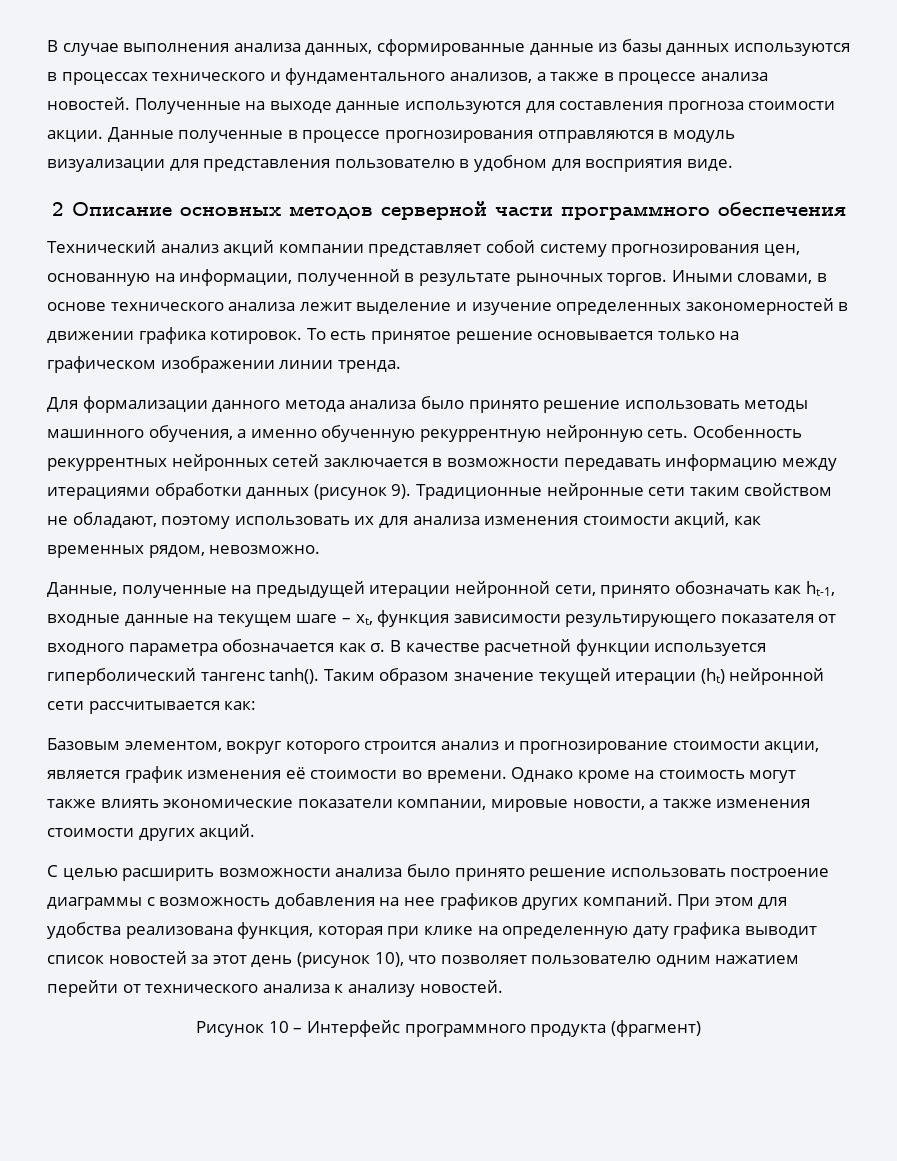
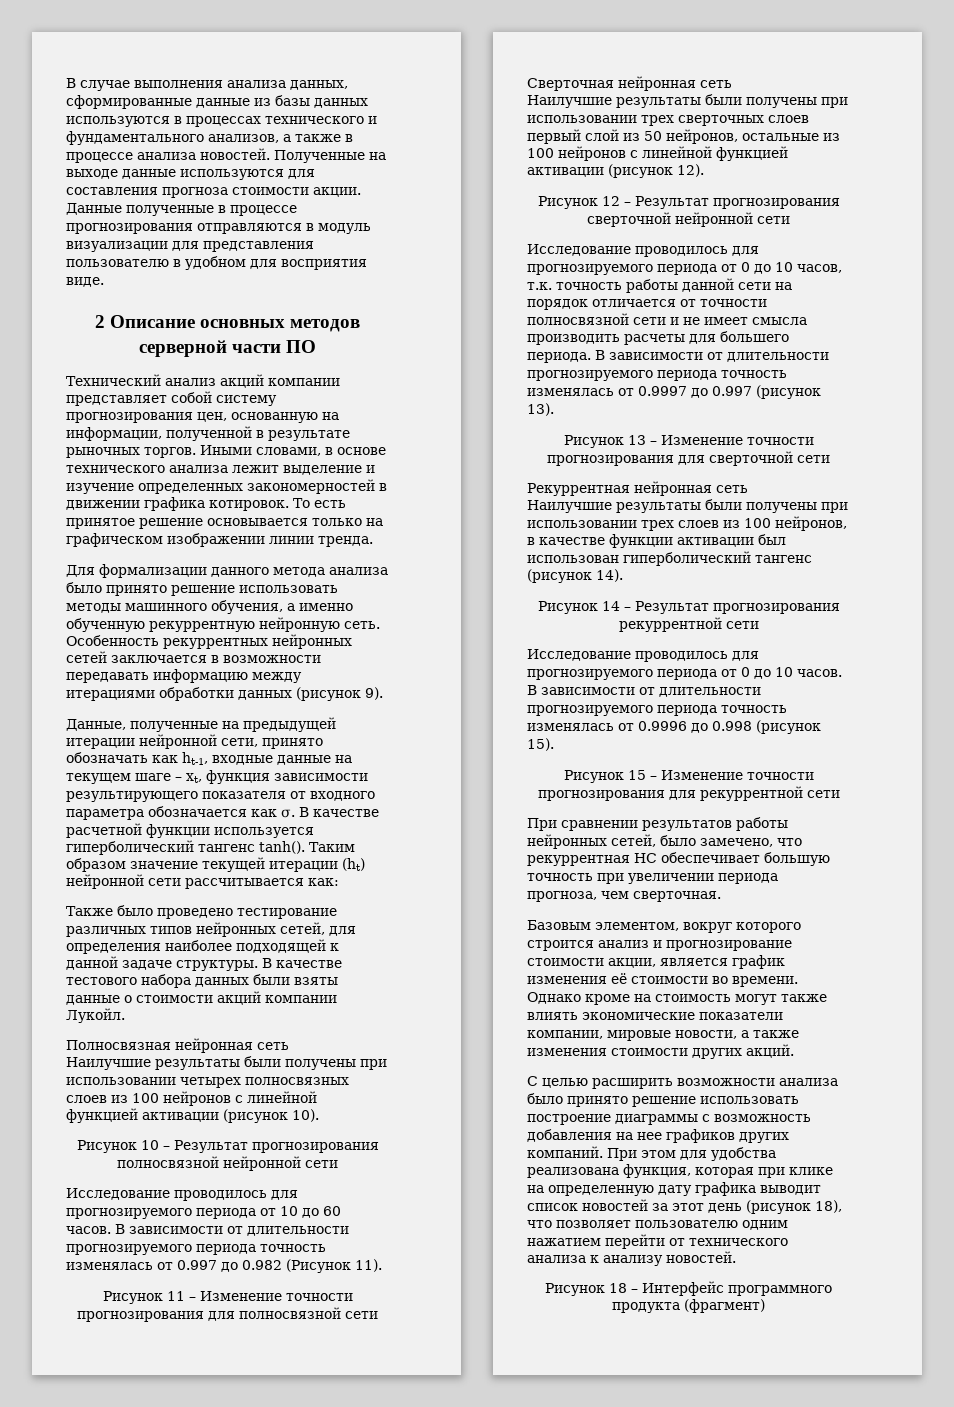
[560,202,846,220] программного обеспечения -> [286,340,317,353] ПО
[415,483,833,500] [47,512,761,529] [47,545,321,558] Традиционные нейронные сети таким свойством не обладают, поэтому использовать их для анализа изменения стоимости акций, как временных рядом, невозможно. -> (383, 693) none
(257, 705) none -> [66,905,337,919] [66,922,356,937] [66,939,339,954] [66,956,342,971] [66,974,338,988] [66,991,337,1005] [66,1008,125,1023] [66,1038,289,1053] [66,1056,387,1070] [66,1077,349,1088] [66,1091,317,1106] [66,1108,319,1123] [76,1140,379,1153] [117,1156,338,1171] [66,1188,298,1201] [66,1206,341,1219] [66,1224,349,1236] [66,1244,326,1255] [66,1259,382,1273] [102,1291,353,1304] [77,1307,378,1322] [527,76,732,91] [527,94,848,108] [527,115,809,126] [527,129,840,144] [527,146,788,161] [527,164,704,178] [537,196,840,209] [587,212,790,227] [527,244,759,257] [527,262,842,275] [527,278,792,293] [527,299,767,310] [527,313,807,325] [527,331,789,345] [527,350,829,363] [527,370,787,381] [527,385,821,399] [527,403,554,416] [563,435,814,448] [547,451,830,466] [527,481,748,496] [527,499,848,513] [527,516,847,531] [527,534,786,548] [527,551,812,566] [527,569,623,583] [537,601,840,614] [618,617,759,632] [527,649,759,662] [527,667,842,680] [527,685,761,697] [527,705,787,716] [527,720,821,734] [527,738,554,751] [563,770,814,783] [537,786,840,801] [527,817,788,831] [527,834,802,849] [527,852,830,866] [527,873,778,884] [527,891,721,902] // Также было проведено тестирование различных типов нейронных сетей, для определения наиболее подходящей к данной задаче структуры. В качестве тестового набора данных были взяты данные о стоимости акций компании Лукойл. // Полносвязная нейронная сеть // Наилучшие результаты были получены при использовании четырех полносвязных слоев из 100 нейронов с линейной функцией активации (рисунок 10). // Рисунок 10 – Результат прогнозирования полносвязной нейронной сети // Исследование проводилось для прогнозируемого периода от 10 до 60 часов. В зависимости от длительности прогнозируемого периода точность изменялась от 0.997 до 0.982 (Рисунок 11). // Рисунок 11 – Изменение точности прогнозирования для полносвязной сети // Сверточная нейронная сеть // Наилучшие результаты были получены при использовании трех сверточных слоев первый слой из 50 нейронов, остальные из 100 нейронов с линейной функцией активации (рисунок 12). // Рисунок 12 – Результат прогнозирования сверточной нейронной сети // Исследование проводилось для прогнозируемого периода от 0 до 10 часов, т.к. точность работы данной сети на порядок отличается от точности полносвязной сети и не имеет смысла производить расчеты для большего периода. В зависимости от длительности прогнозируемого периода точность изменялась от 0.9997 до 0.997 (рисунок 13). // Рисунок 13 – Изменение точности прогнозирования для сверточной сети // Рекуррентная нейронная сеть // Наилучшие результаты были получены при использовании трех слоев из 100 нейронов, в качестве функции активации был использован гиперболический тангенс (рисунок 14). // Рисунок 14 – Результат прогнозирования рекуррентной сети // Исследование проводилось для прогнозируемого периода от 0 до 10 часов. В зависимости от длительности прогнозируемого периода точность изменялась от 0.9996 до 0.998 (рисунок 15). // Рисунок 15 – Изменение точности прогнозирования для рекуррентной сети // При сравнении результатов работы нейронных сетей, было замечено, что рекуррентная НС обеспечивает большую точность при увеличении периода прогноза, чем сверточная.
[374,952,404,967] 10), -> [815,1200,842,1213] 18),
[268,1021,289,1033] 10 -> [609,1283,627,1293] 18

